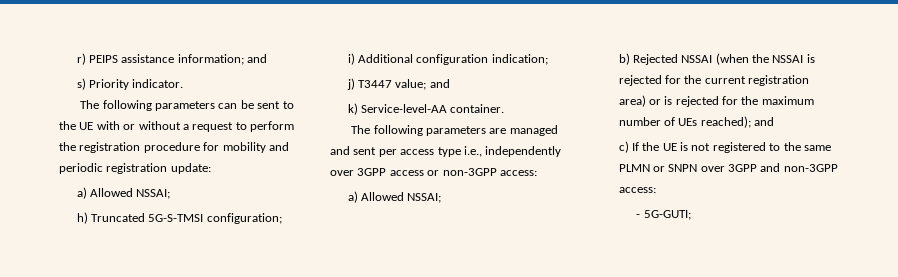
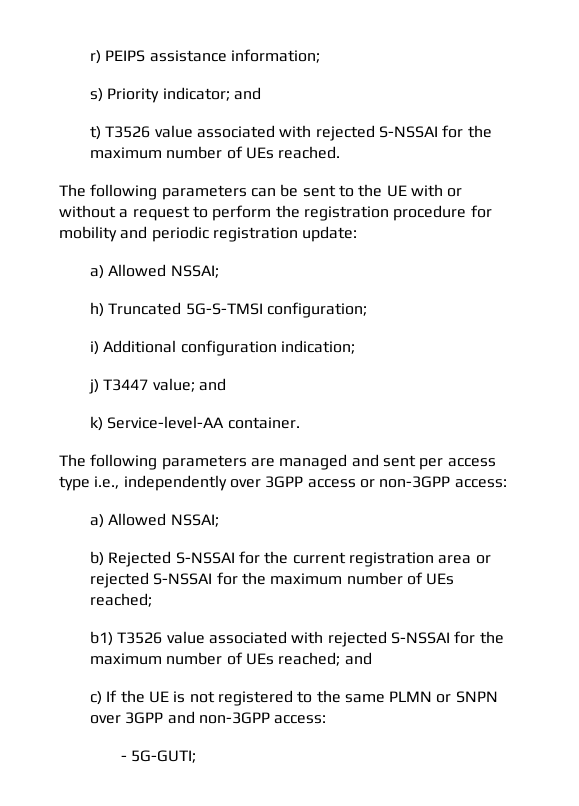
[247,54,268,63] and -> (320, 56) none
[132,79,184,88] indicator. -> [162,87,261,101] [89,125,492,141] [89,146,341,159] indicator; and // t) T3526 value associated with rejected S-NSSAI for the maximum number of UEs reached.
[681,53,815,65] [618,75,810,86] [618,95,814,107] [618,116,751,128] NSSAI (when the NSSAI is rejected for the current registration area) or is rejected for the maximum number of UEs reached); -> [175,551,491,567] [89,572,455,588] [89,593,152,607] [89,631,504,647] [89,652,341,666] S-NSSAI for the current registration area or rejected S-NSSAI for the maximum number of UEs reached; // b1) T3526 value associated with rejected S-NSSAI for the maximum number of UEs reached;

